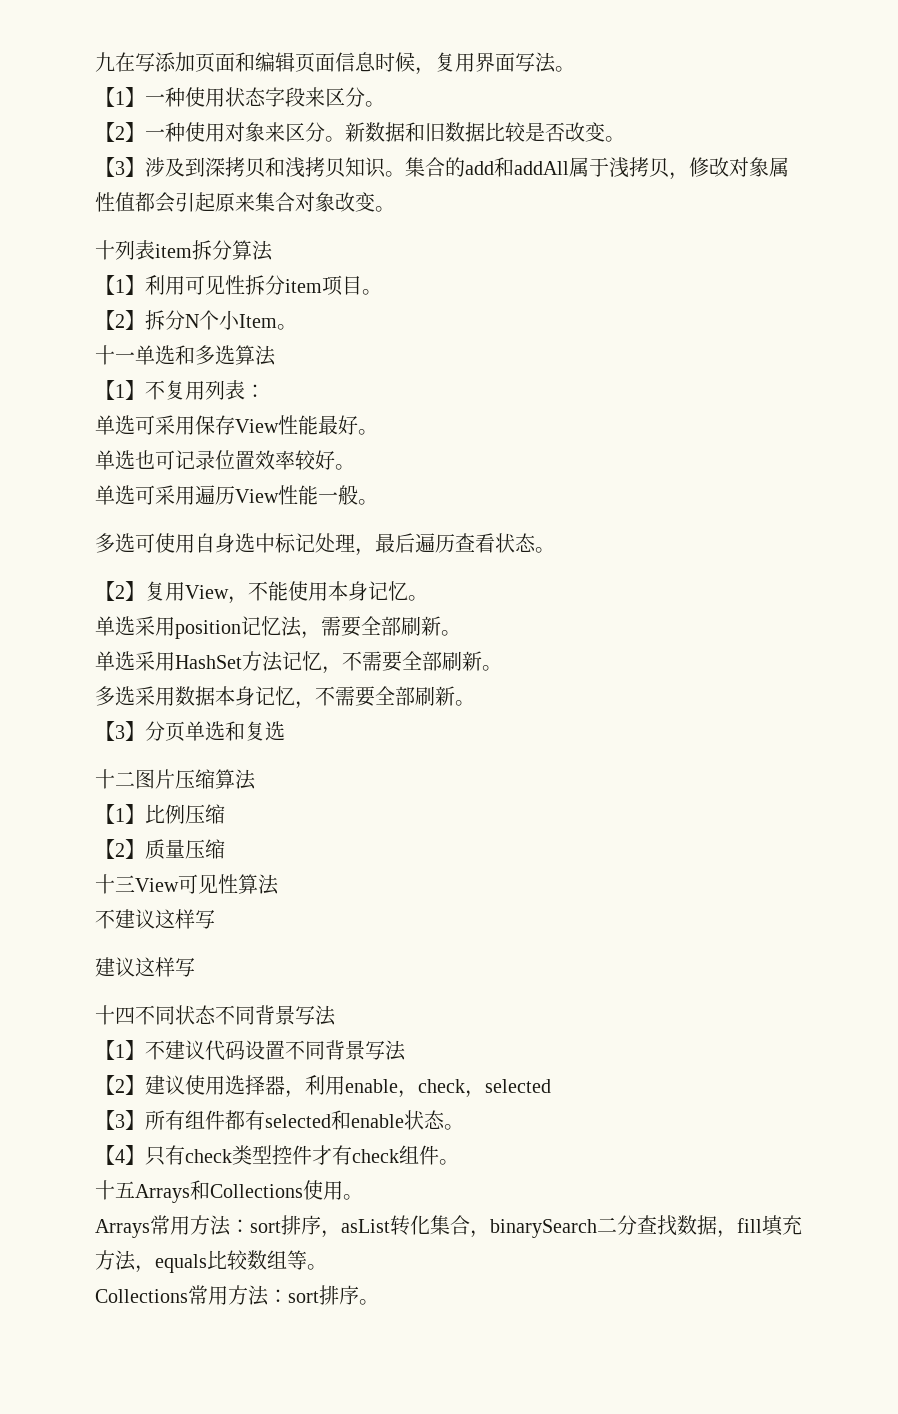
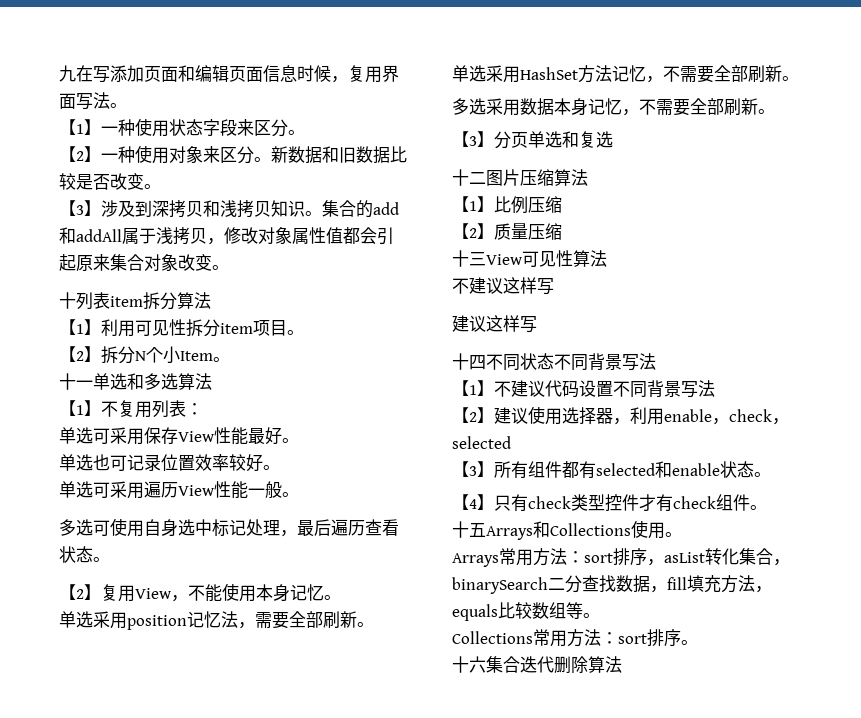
(379, 1302) none -> [452,656,622,674] // 十六集合迭代删除算法

